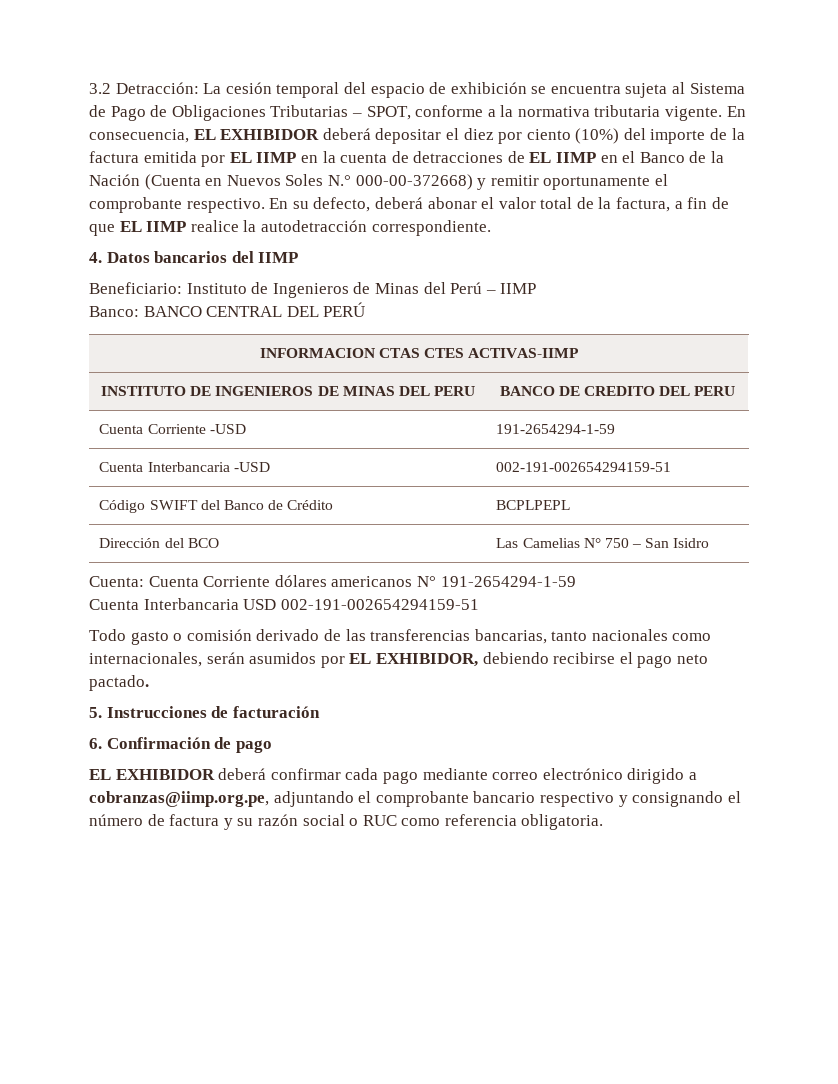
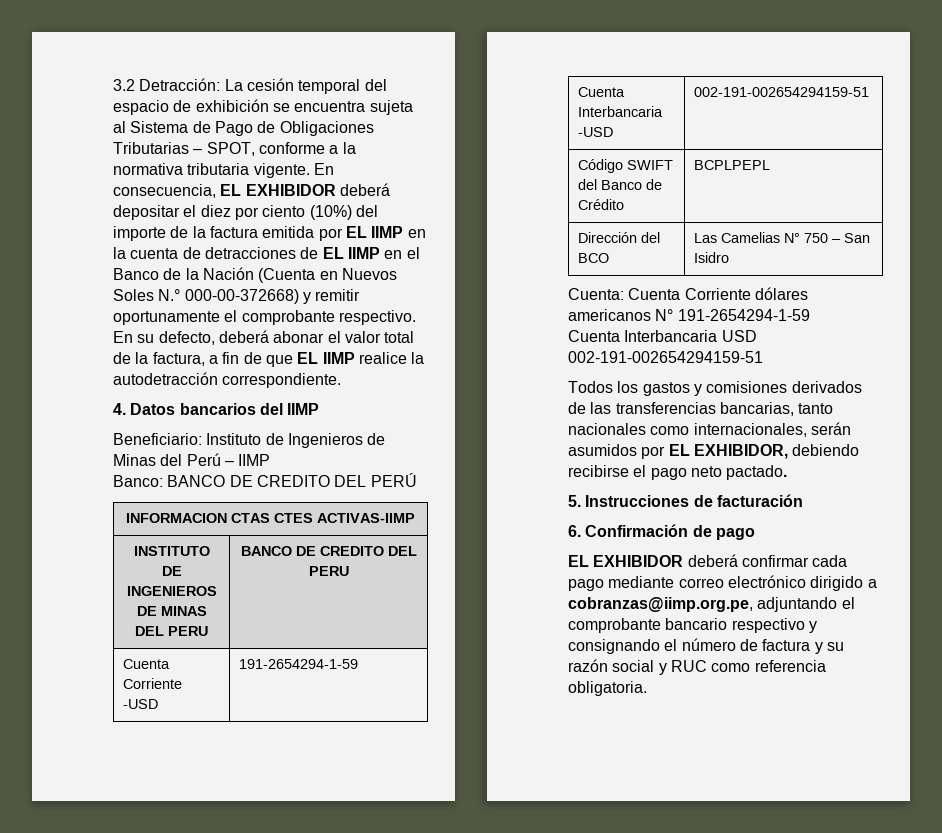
[206,306,283,317] CENTRAL -> [229,475,330,487] DE CREDITO
[89,629,320,645] Todo gasto o comisión derivado -> [568,381,862,396] Todos los gastos y comisiones derivados
[349,818,359,826] o -> [658,663,667,675] y

